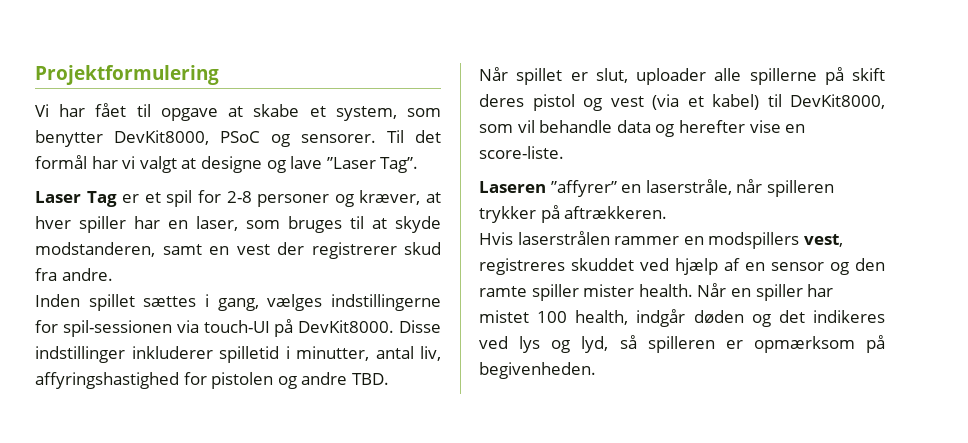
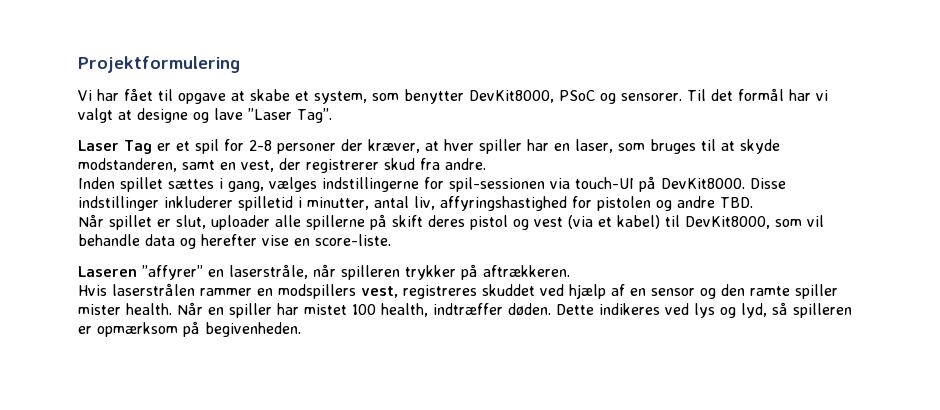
[334,194,354,207] og -> [340,139,363,151] der
[236,244,270,255] vest -> [241,160,274,172] vest,
[636,309,805,327] indgår døden og det -> [433,303,594,315] indtræffer døden. Dette

